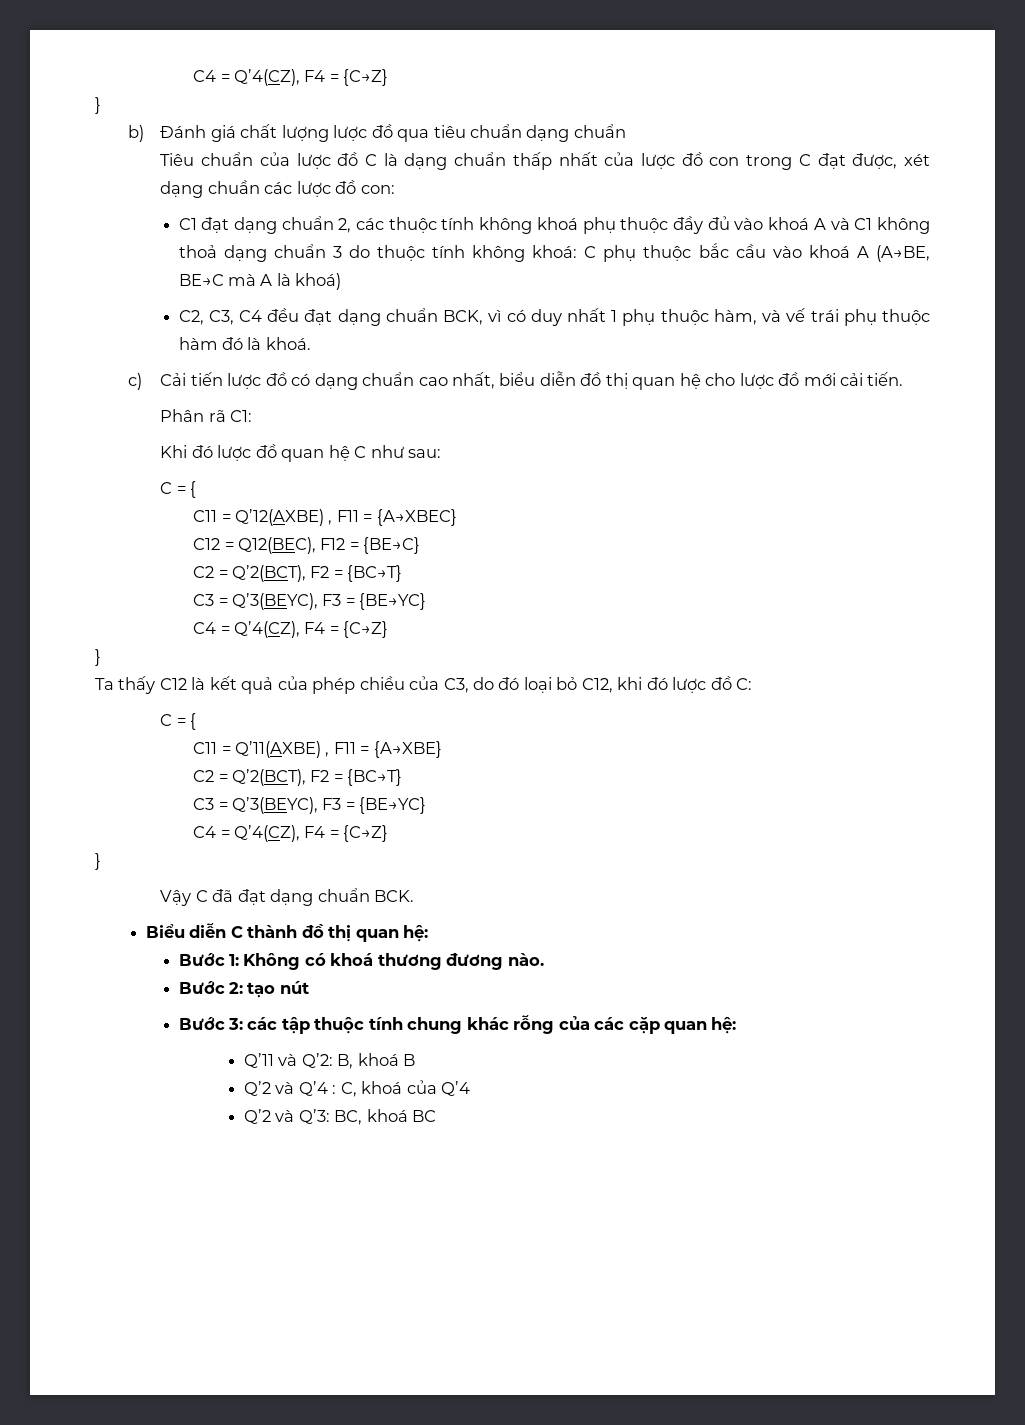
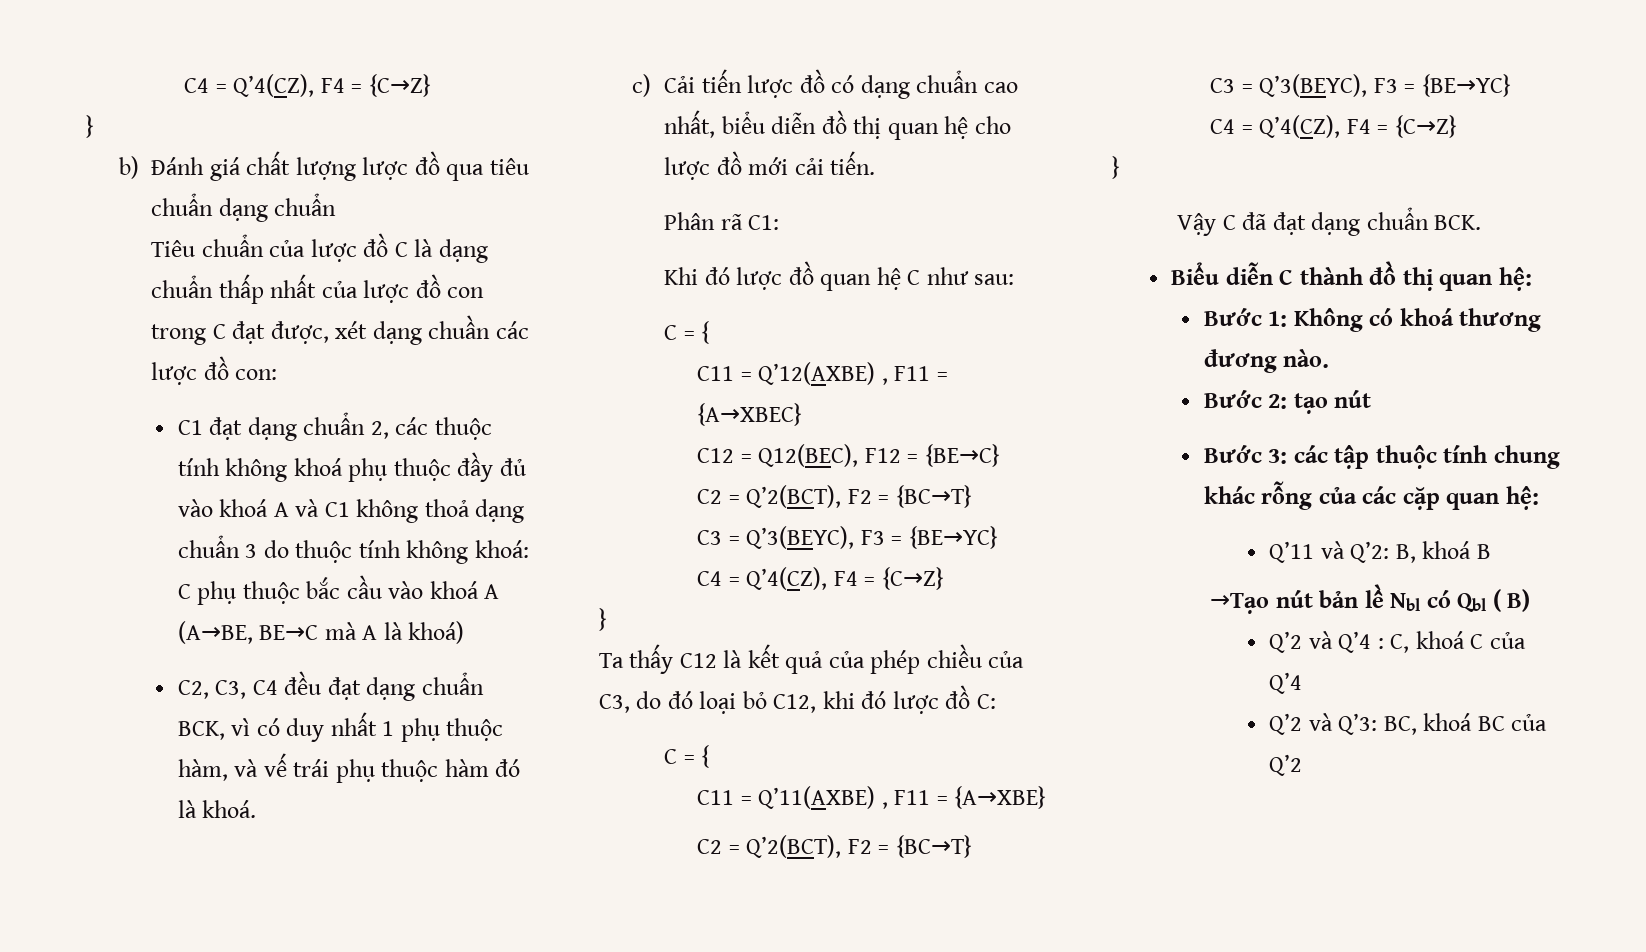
(416, 1060) none -> [1210,584,1531,614] // →Tạo nút bản lề Nbl có Qbl ( B)
(403, 1087) none -> [1470,634,1484,649] C
(437, 1116) none -> [1511,714,1548,731] [1269,754,1303,776] của Q’2

